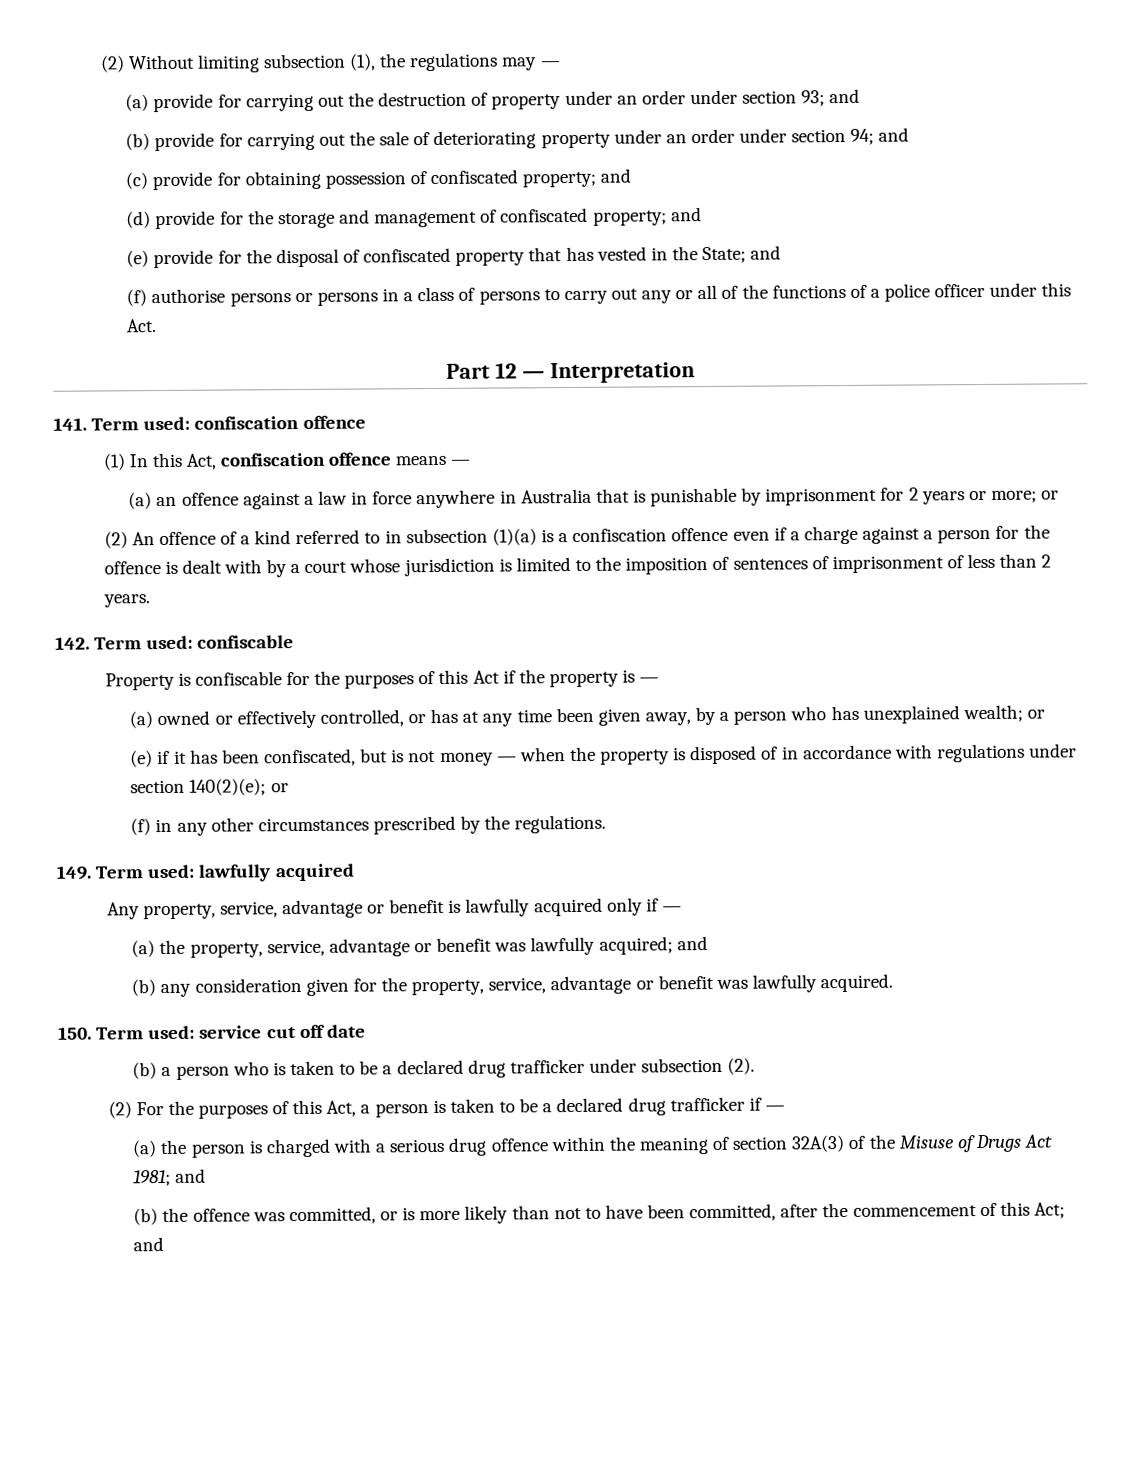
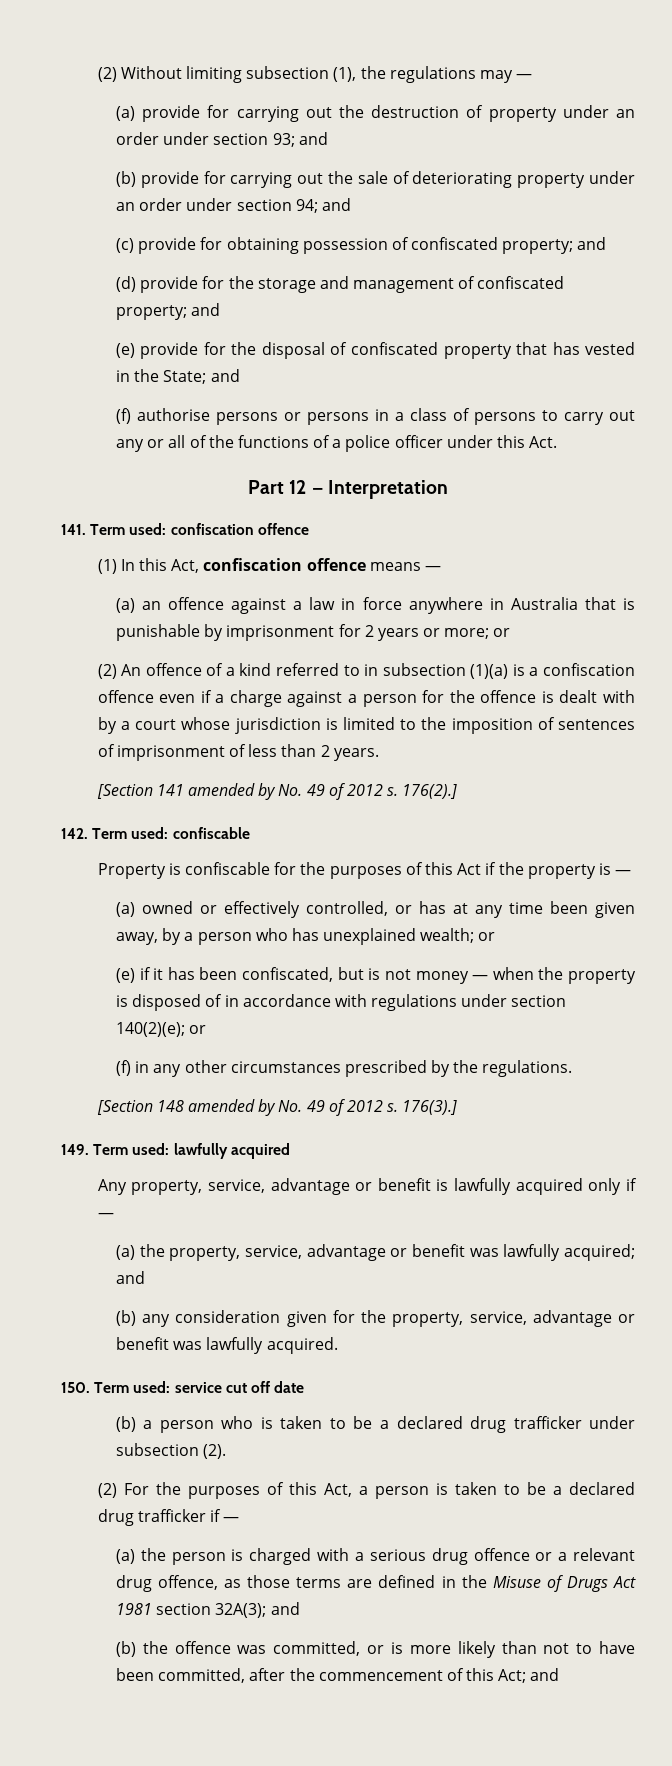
(151, 601) none -> [96,783,458,800] // [Section 141 amended by No. 49 of 2012 s. 176(2).]
(607, 824) none -> [96,1099,458,1116] // [Section 148 amended by No. 49 of 2012 s. 176(3).]
[550,1135,867,1155] within the meaning of section 32A(3) of -> [535,1548,635,1561] [115,1575,456,1592] or a relevant drug offence, as those terms are defined in
[133,1169,172,1187] 1981; -> [115,1603,267,1618] 1981 section 32A(3);

